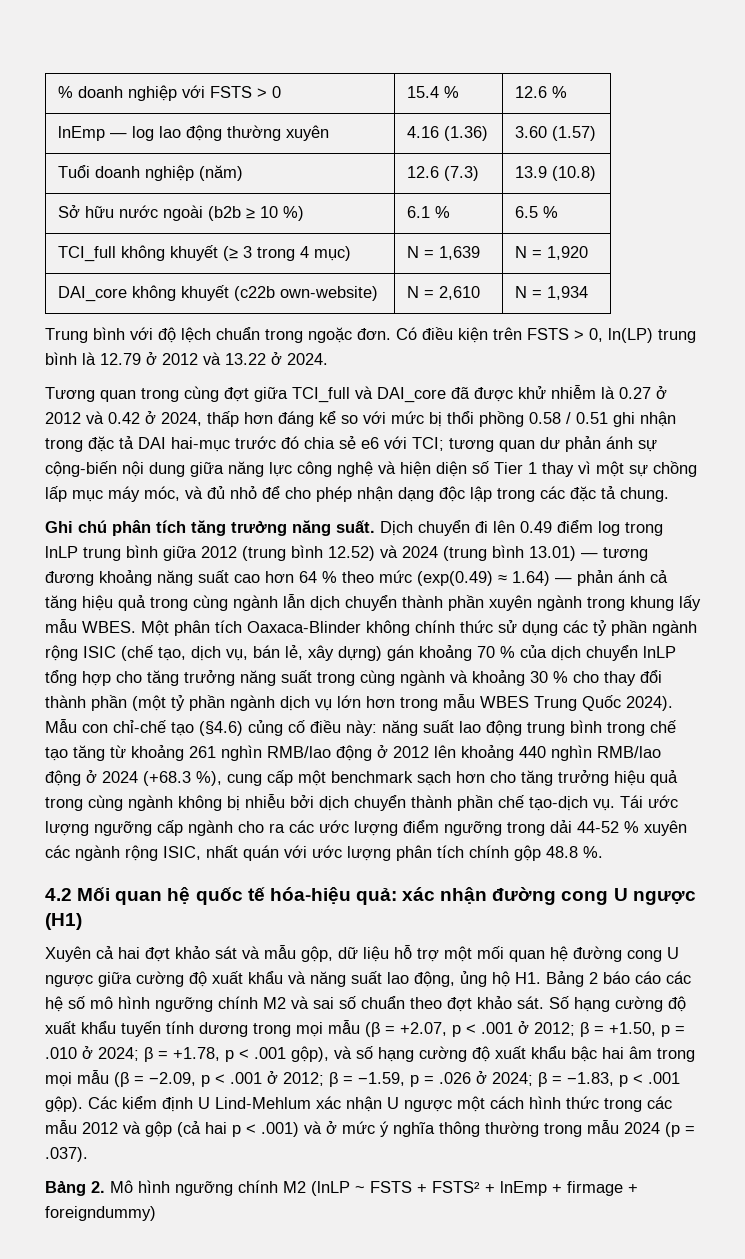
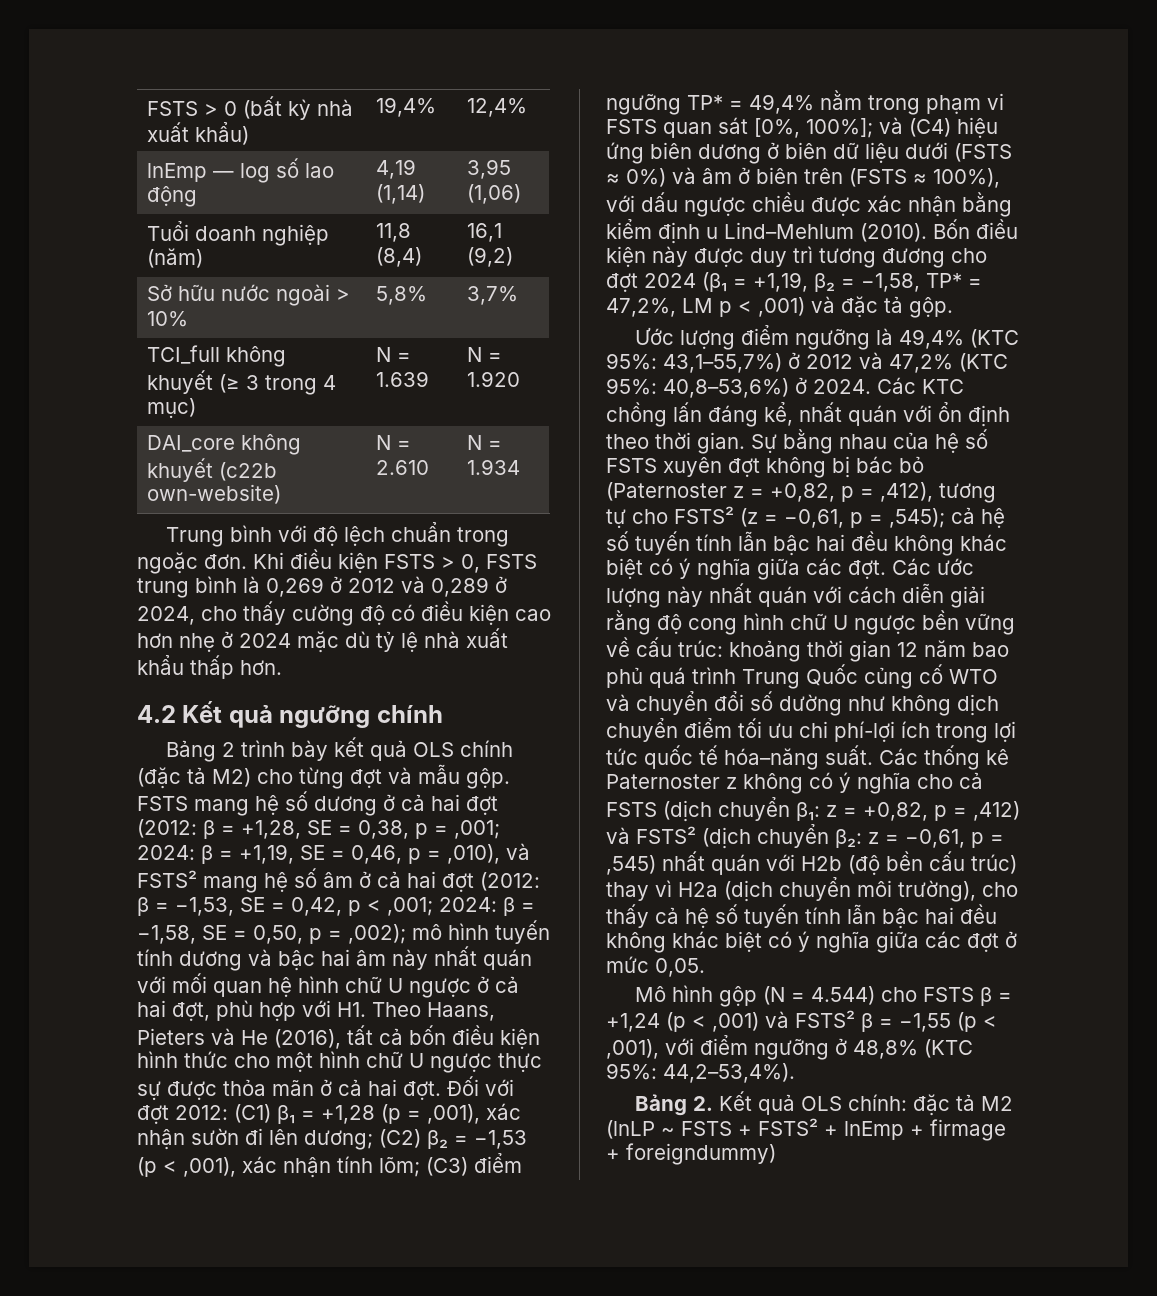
[57,85,205,101] % doanh nghiệp với -> (147, 108) none
[406,86,459,98] [514,86,567,98] | 15.4 % | 12.6 % -> [243,96,354,120] [147,122,250,145] [376,97,437,117] [467,98,528,117] (bất kỳ nhà xuất khẩu) | 19,4% | 12,4%
[158,125,329,141] [406,126,488,141] [514,126,596,141] lao động thường xuyên | 4.16 (1.36) | 3.60 (1.57) -> [276,158,335,178] [147,186,198,207] [376,159,417,179] [376,184,426,204] [467,159,512,179] [467,184,522,204] số lao động | 4,19 (1,14) | 3,95 (1,06)
[406,166,479,181] [514,166,596,181] 12.6 (7.3) | 13.9 (10.8) -> [376,223,412,242] [376,247,423,267] [467,223,503,242] [467,247,514,267] 11,8 (8,4) | 16,1 (9,2)
[207,206,304,221] [406,206,450,218] [514,206,558,218] (b2b ≥ 10 %) | 6.1 % | 6.5 % -> [336,289,351,301] [147,311,189,327] [376,286,428,305] [467,286,519,305] > 10% | 5,8% | 3,7%
[438,246,480,260] [514,246,588,260] 1,639 | N = 1,920 -> [376,371,430,387] [467,347,503,362] [467,371,521,387] 1.639 | N = 1.920
[438,286,480,300] [514,286,588,300] 2,610 | N = 1,934 -> [376,460,430,475] [467,435,503,450] [467,459,521,475] 2.610 | N = 1.934
[396,327,522,343] Có điều kiện trên -> [253,549,378,573] Khi điều kiện
[608,328,653,343] ln(LP) -> [486,554,537,569] FSTS
[100,352,328,365] [45,385,667,403] [45,411,676,427] [45,436,657,452] [45,461,697,477] [45,486,669,502] [45,520,663,536] [45,545,648,561] [45,570,668,586] [45,594,701,611] [45,619,697,636] [45,645,676,661] [45,670,662,686] [45,694,673,711] [45,719,676,736] [45,745,661,761] [45,770,678,786] [45,794,678,811] [45,820,687,836] [45,845,603,861] [45,887,696,905] [45,913,82,930] [45,945,679,962] [45,971,691,987] [45,996,686,1012] [45,1020,685,1037] [45,1046,695,1062] [45,1070,680,1087] [45,1096,672,1112] [45,1120,695,1137] [45,1147,88,1162] [45,1180,278,1196] 12.79 ở 2012 và 13.22 ở 2024. // Tương quan trong cùng đợt giữa TCI_full và DAI_core đã được khử nhiễm là 0.27 ở 2012 và 0.42 ở 2024, thấp hơn đáng kể so với mức bị thổi phồng 0.58 / 0.51 ghi nhận trong đặc tả DAI hai-mục trước đó chia sẻ e6 với TCI; tương quan dư phản ánh sự cộng-biến nội dung giữa năng lực công nghệ và hiện diện số Tier 1 thay vì một sự chồng lấp mục máy móc, và đủ nhỏ để cho phép nhận dạng độc lập trong các đặc tả chung. // Ghi chú phân tích tăng trưởng năng suất. Dịch chuyển đi lên 0.49 điểm log trong lnLP trung bình giữa 2012 (trung bình 12.52) và 2024 (trung bình 13.01) — tương đương khoảng năng suất cao hơn 64 % theo mức (exp(0.49) ≈ 1.64) — phản ánh cả tăng hiệu quả trong cùng ngành lẫn dịch chuyển thành phần xuyên ngành trong khung lấy mẫu WBES. Một phân tích Oaxaca-Blinder không chính thức sử dụng các tỷ phần ngành rộng ISIC (chế tạo, dịch vụ, bán lẻ, xây dựng) gán khoảng 70 % của dịch chuyển lnLP tổng hợp cho tăng trưởng năng suất trong cùng ngành và khoảng 30 % cho thay đổi thành phần (một tỷ phần ngành dịch vụ lớn hơn trong mẫu WBES Trung Quốc 2024). Mẫu con chỉ-chế tạo (§4.6) củng cố điều này: năng suất lao động trung bình trong chế tạo tăng từ khoảng 261 nghìn RMB/lao động ở 2012 lên khoảng 440 nghìn RMB/lao động ở 2024 (+68.3 %), cung cấp một benchmark sạch hơn cho tăng trưởng hiệu quả trong cùng ngành không bị nhiễu bởi dịch chuyển thành phần chế tạo-dịch vụ. Tái ước lượng ngưỡng cấp ngành cho ra các ước lượng điểm ngưỡng trong dải 44-52 % xuyên các ngành rộng ISIC, nhất quán với ước lượng phân tích chính gộp 48.8 %. // 4.2 Mối quan hệ quốc tế hóa-hiệu quả: xác nhận đường cong U ngược (H1) // Xuyên cả hai đợt khảo sát và mẫu gộp, dữ liệu hỗ trợ một mối quan hệ đường cong U ngược giữa cường độ xuất khẩu và năng suất lao động, ủng hộ H1. Bảng 2 báo cáo các hệ số mô hình ngưỡng chính M2 và sai số chuẩn theo đợt khảo sát. Số hạng cường độ xuất khẩu tuyến tính dương trong mọi mẫu (β = +2.07, p < .001 ở 2012; β = +1.50, p = .010 ở 2024; β = +1.78, p < .001 gộp), và số hạng cường độ xuất khẩu bậc hai âm trong mọi mẫu (β = −2.09, p < .001 ở 2012; β = −1.59, p = .026 ở 2024; β = −1.83, p < .001 gộp). Các kiểm định U Lind-Mehlum xác nhận U ngược một cách hình thức trong các mẫu 2012 và gộp (cả hai p < .001) và ở mức ý nghĩa thông thường trong mẫu 2024 (p = .037). // Bảng 2. Mô hình ngưỡng chính -> [266,576,507,597] [137,601,551,626] [137,628,508,653] [137,655,282,679] [137,701,443,728] [165,737,513,762] [137,764,510,789] [137,791,498,816] [137,819,500,839] [137,843,530,864] [137,868,540,893] [137,897,535,916] [137,920,550,944] [137,946,532,971] [137,973,519,998] [137,1000,495,1021] [137,1025,540,1049] [137,1051,542,1073] [137,1076,514,1101] [137,1103,521,1124] [137,1128,527,1150] [137,1153,522,1178] [606,90,1004,115] [606,117,998,138] [606,142,1012,164] [606,167,1000,188] [606,192,1012,217] [606,219,1018,244] [606,246,987,268] [606,272,982,292] [606,296,953,318] [634,325,1019,350] [606,352,1008,373] [606,377,964,398] [606,402,1010,427] [606,429,988,454] [606,456,924,478] [606,482,996,503] [606,506,1005,529] [606,531,1007,556] [606,558,974,580] [606,583,985,608] [606,610,1015,635] [606,637,1009,662] [606,664,998,689] [606,691,999,716] [606,718,1016,743] [606,745,1009,770] [606,772,983,794] [606,797,1020,822] [606,824,1004,849] [606,851,1017,875] [606,877,1018,902] [606,904,997,929] [606,931,1017,953] [606,956,705,977] [634,985,1012,1007] [606,1010,997,1032] [606,1035,973,1060] [606,1063,795,1083] [634,1091,975,1116] 0,269 ở 2012 và 0,289 ở 2024, cho thấy cường độ có điều kiện cao hơn nhẹ ở 2024 mặc dù tỷ lệ nhà xuất khẩu thấp hơn. // 4.2 Kết quả ngưỡng chính // Bảng 2 trình bày kết quả OLS chính (đặc tả M2) cho từng đợt và mẫu gộp. FSTS mang hệ số dương ở cả hai đợt (2012: β = +1,28, SE = 0,38, p = ,001; 2024: β = +1,19, SE = 0,46, p = ,010), và FSTS² mang hệ số âm ở cả hai đợt (2012: β = −1,53, SE = 0,42, p < ,001; 2024: β = −1,58, SE = 0,50, p = ,002); mô hình tuyến tính dương và bậc hai âm này nhất quán với mối quan hệ hình chữ U ngược ở cả hai đợt, phù hợp với H1. Theo Haans, Pieters và He (2016), tất cả bốn điều kiện hình thức cho một hình chữ U ngược thực sự được thỏa mãn ở cả hai đợt. Đối với đợt 2012: (C1) β₁ = +1,28 (p = ,001), xác nhận sườn đi lên dương; (C2) β₂ = −1,53 (p < ,001), xác nhận tính lõm; (C3) điểm ngưỡng TP* = 49,4% nằm trong phạm vi FSTS quan sát [0%, 100%]; và (C4) hiệu ứng biên dương ở biên dữ liệu dưới (FSTS ≈ 0%) và âm ở biên trên (FSTS ≈ 100%), với dấu ngược chiều được xác nhận bằng kiểm định u Lind–Mehlum (2010). Bốn điều kiện này được duy trì tương đương cho đợt 2024 (β₁ = +1,19, β₂ = −1,58, TP* = 47,2%, LM p < ,001) và đặc tả gộp. // Ước lượng điểm ngưỡng là 49,4% (KTC 95%: 43,1–55,7%) ở 2012 và 47,2% (KTC 95%: 40,8–53,6%) ở 2024. Các KTC chồng lấn đáng kể, nhất quán với ổn định theo thời gian. Sự bằng nhau của hệ số FSTS xuyên đợt không bị bác bỏ (Paternoster z = +0,82, p = ,412), tương tự cho FSTS² (z = −0,61, p = ,545); cả hệ số tuyến tính lẫn bậc hai đều không khác biệt có ý nghĩa giữa các đợt. Các ước lượng này nhất quán với cách diễn giải rằng độ cong hình chữ U ngược bền vững về cấu trúc: khoảng thời gian 12 năm bao phủ quá trình Trung Quốc củng cố WTO và chuyển đổi số dường như không dịch chuyển điểm tối ưu chi phí-lợi ích trong lợi tức quốc tế hóa–năng suất. Các thống kê Paternoster z không có ý nghĩa cho cả FSTS (dịch chuyển β₁: z = +0,82, p = ,412) và FSTS² (dịch chuyển β₂: z = −0,61, p = ,545) nhất quán với H2b (độ bền cấu trúc) thay vì H2a (dịch chuyển môi trường), cho thấy cả hệ số tuyến tính lẫn bậc hai đều không khác biệt có ý nghĩa giữa các đợt ở mức 0,05. // Mô hình gộp (N = 4.544) cho FSTS β = +1,24 (p < ,001) và FSTS² β = −1,55 (p < ,001), với điểm ngưỡng ở 48,8% (KTC 95%: 44,2–53,4%). // Bảng 2. Kết quả OLS chính: đặc tả

